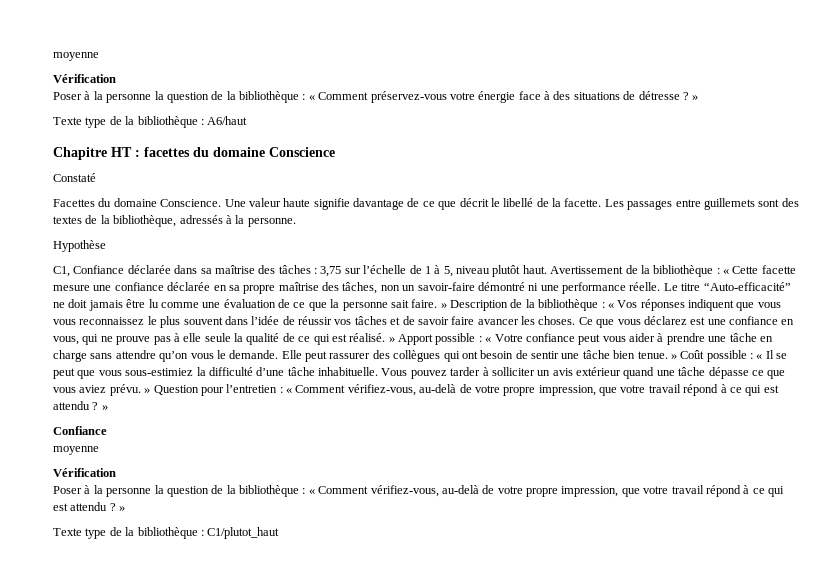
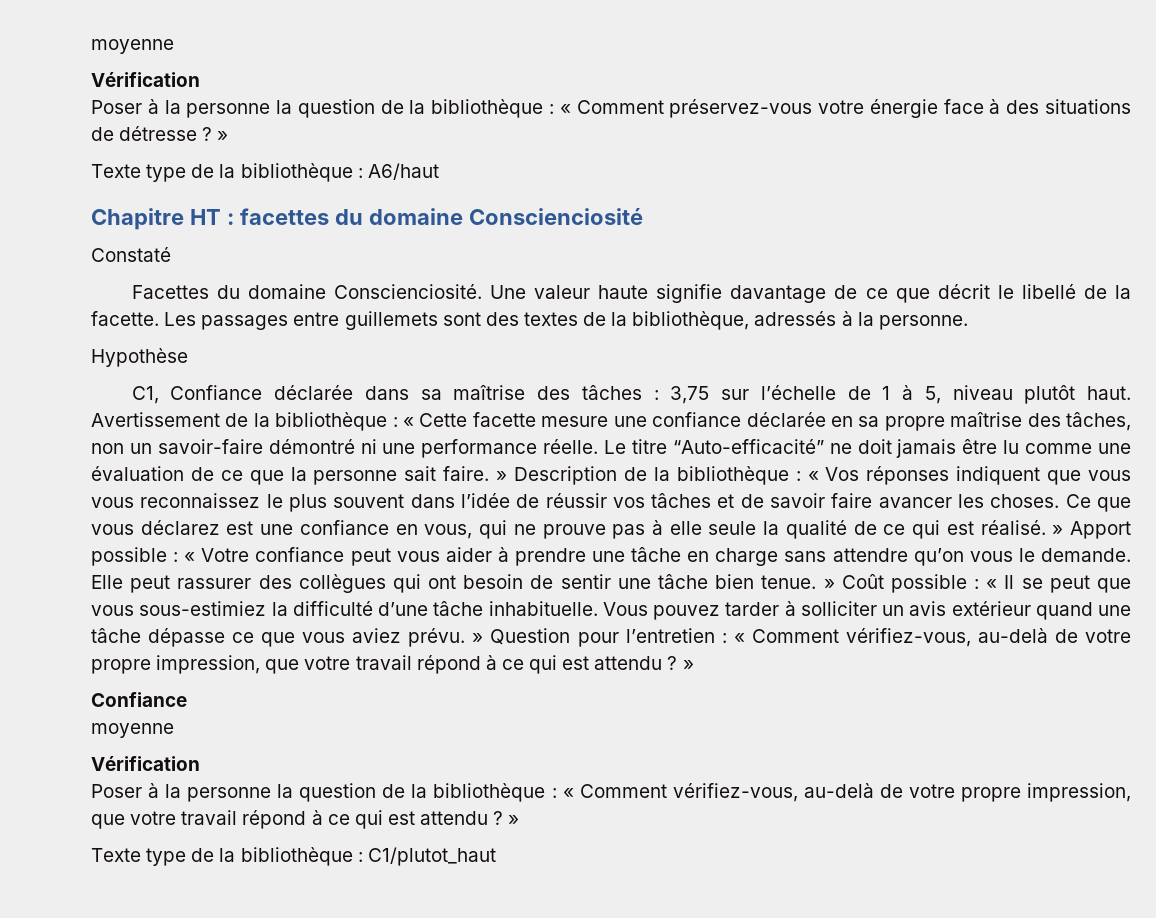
[269,147,335,157] Conscience -> [468,208,643,225] Conscienciosité
[160,199,222,207] Conscience. -> [333,284,482,299] Conscienciosité.

